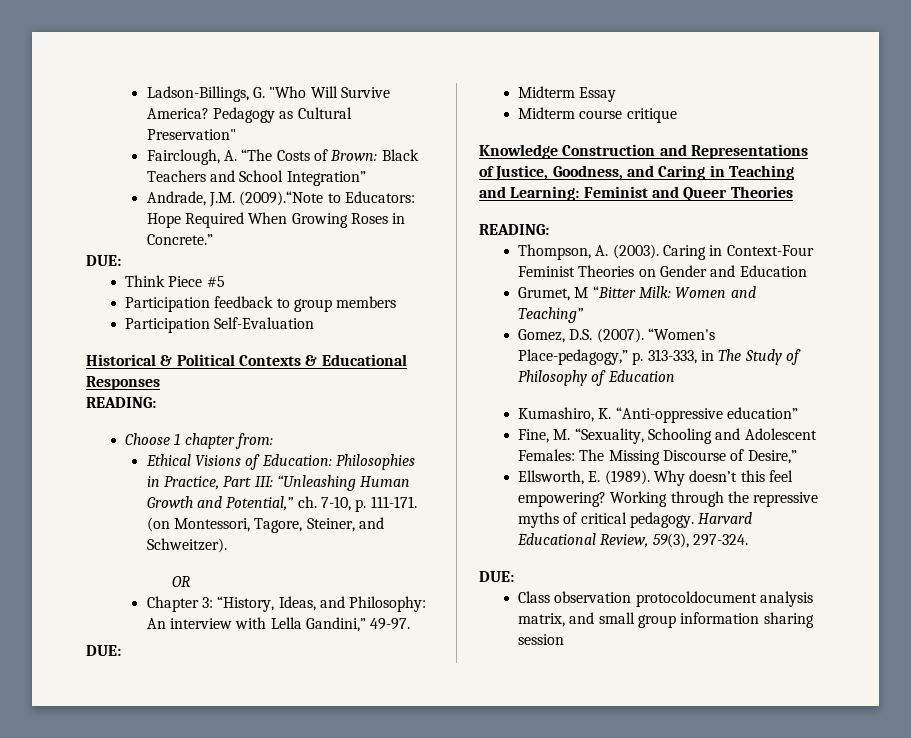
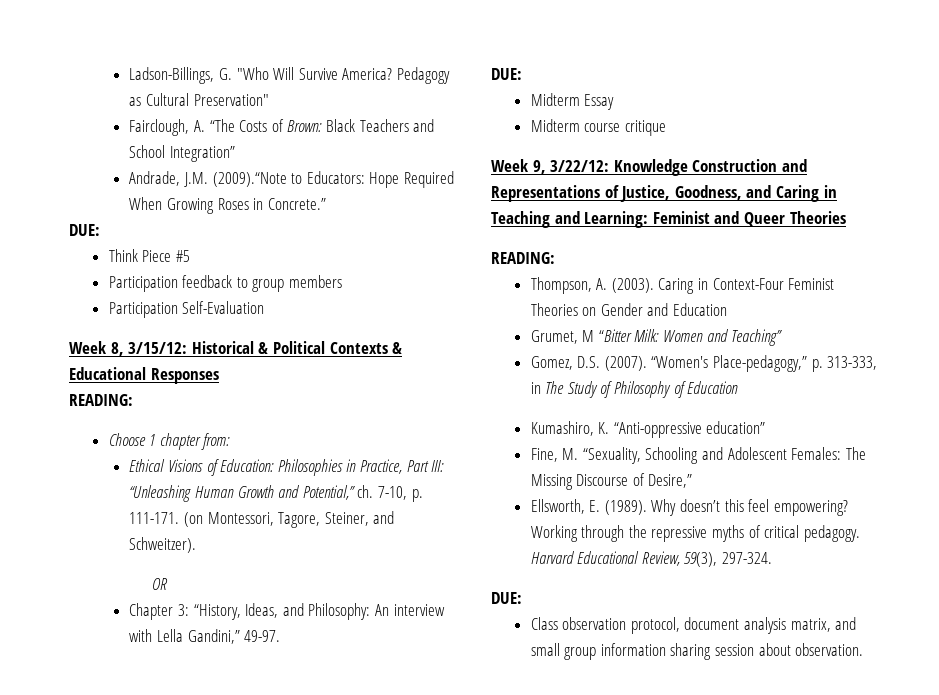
(315, 323) none -> [69,341,188,356] Week 8, 3/15/12:
(677, 115) none -> [491,159,610,174] Week 9, 3/22/12:
[635,591,757,607] protocoldocument -> [630,617,740,634] protocol, document
(565, 639) none -> [758,643,864,656] about observation.

